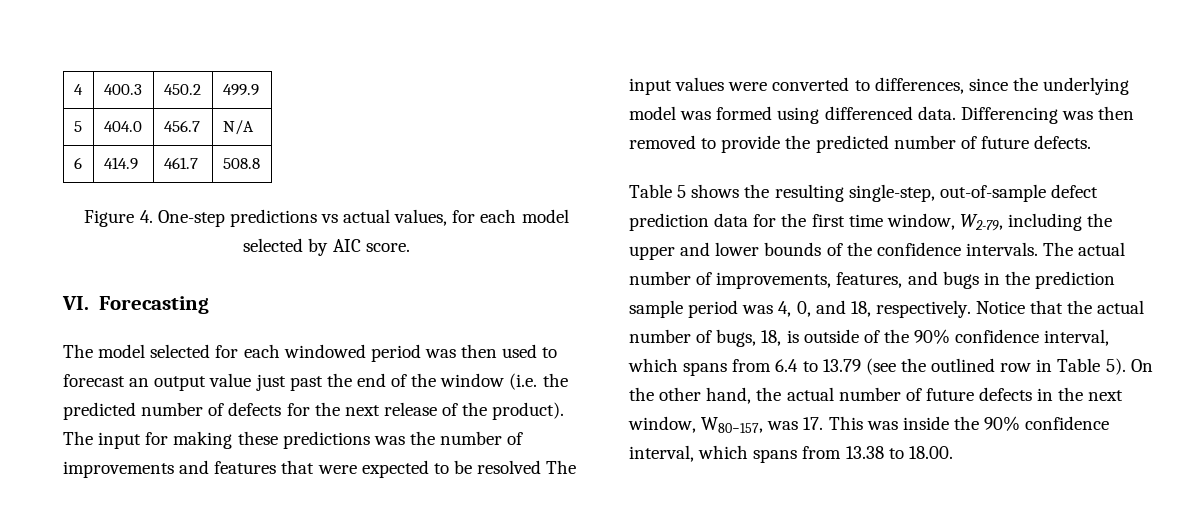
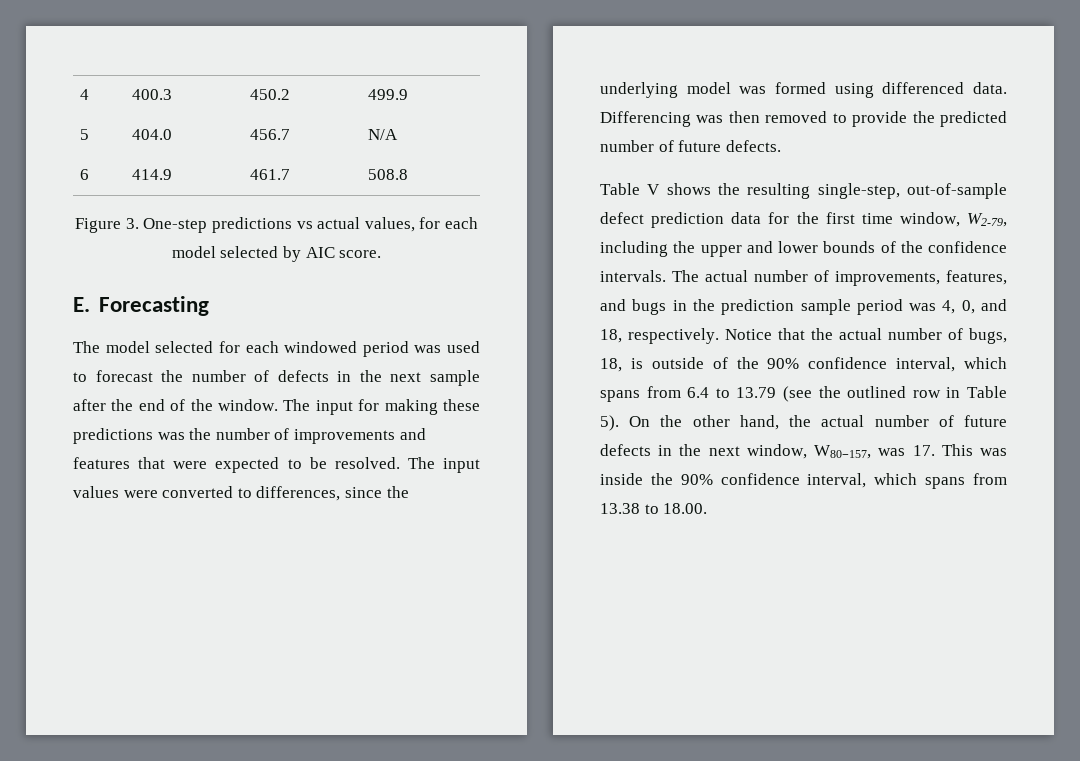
[139,210,153,223] 4. -> [125,218,139,229] 3.
[62,296,89,310] VI. -> [73,297,90,312] E.
[461,344,498,358] then -> (442, 349) none
[129,373,568,391] [63,402,565,420] an output value just past the end of the window (i.e. the predicted number of defects for the next release of the product). -> [161,370,480,386] [73,399,278,411] the number of defects in the next sample after the end of the window.
[477,460,542,474] resolved -> [334,457,400,469] resolved.
[677,185,687,198] 5 -> [647,184,661,195] V

